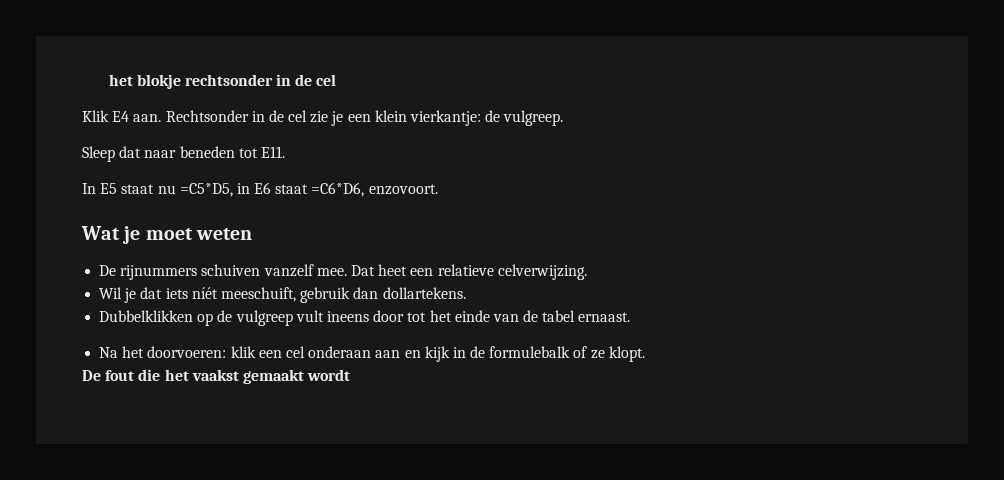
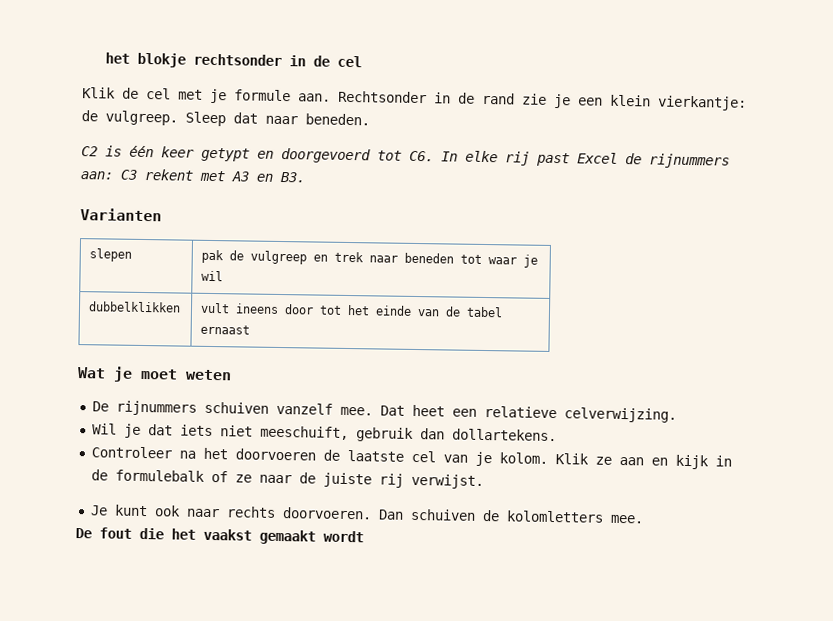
[112,111,130,122] E4 -> [122,87,291,104] de cel met je formule
[288,110,308,122] cel -> [482,92,515,105] rand
(564, 118) // -> (178, 118) none
[179,146,285,158] [82,182,438,197] beneden tot E11. // In E5 staat nu =C5*D5, in E6 staat =C6*D6, enzovoort. -> [305,113,370,126] [81,145,730,169] [80,169,306,183] [80,208,162,222] [89,248,133,262] [201,249,539,268] [201,270,224,282] [88,301,182,313] [200,302,504,318] [200,324,251,335] beneden. // C2 is één keer getypt en doorgevoerd tot C6. In elke rij past Excel de rijnummers aan: C3 rekent met A3 en B3. // Varianten // slepen | pak de vulgreep en trek naar beneden tot waar je wil // dubbelklikken | vult ineens door tot het einde van de tabel ernaast
[191,287,218,299] níét -> [219,425,253,437] niet
[99,310,631,326] [99,346,372,358] Dubbelklikken op de vulgreep vult ineens door tot het einde van de tabel ernaast. // Na het doorvoeren: klik een cel onderaan -> [90,446,612,467] Controleer na het doorvoeren de laatste cel van je kolom. Klik ze
[608,346,645,362] klopt. -> [258,472,484,489] [89,504,644,524] naar de juiste rij verwijst. // Je kunt ook naar rechts doorvoeren. Dan schuiven de kolomletters mee.

